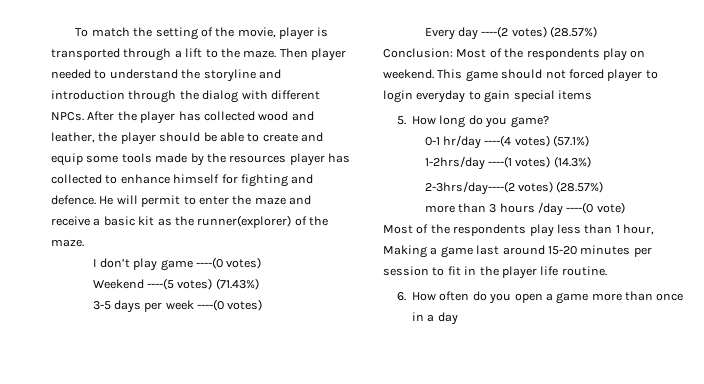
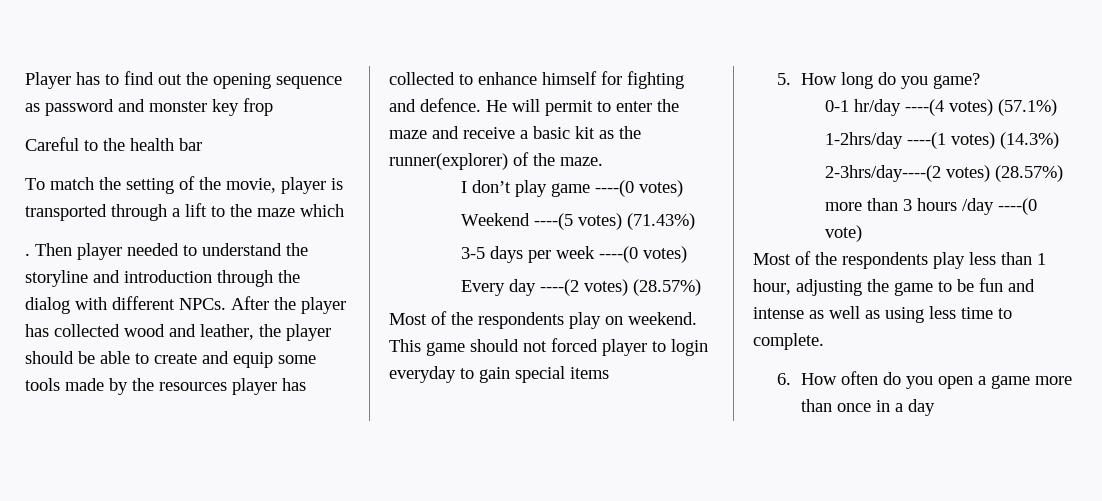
(75, 32) none -> [25,71,342,89] [25,98,273,116] [25,137,202,151] Player has to find out the opening sequence as password and monster key frop // Careful to the health bar //
[243,50,277,58] maze. -> [257,204,344,217] [25,253,30,256] maze which // .
[383,48,453,58] Conclusion: -> (701, 287) none
[383,245,652,258] [383,266,607,279] Making a game last around 15-20 minutes per session to fit in the player life routine. -> [796,278,1035,296] [753,306,1012,323] [753,333,824,350] adjusting the game to be fun and intense as well as using less time to complete.

